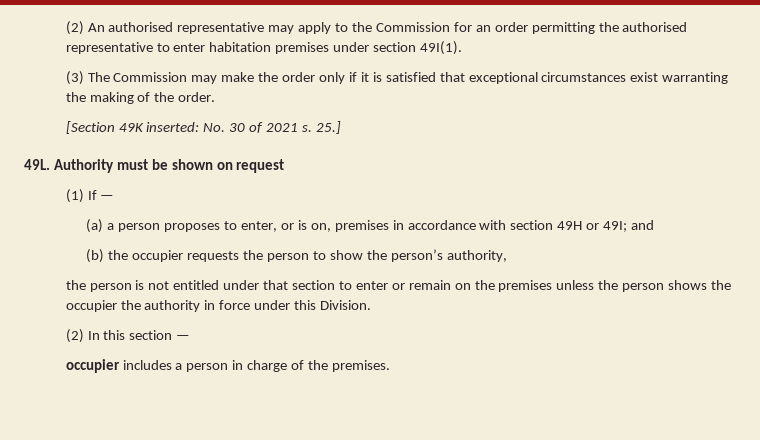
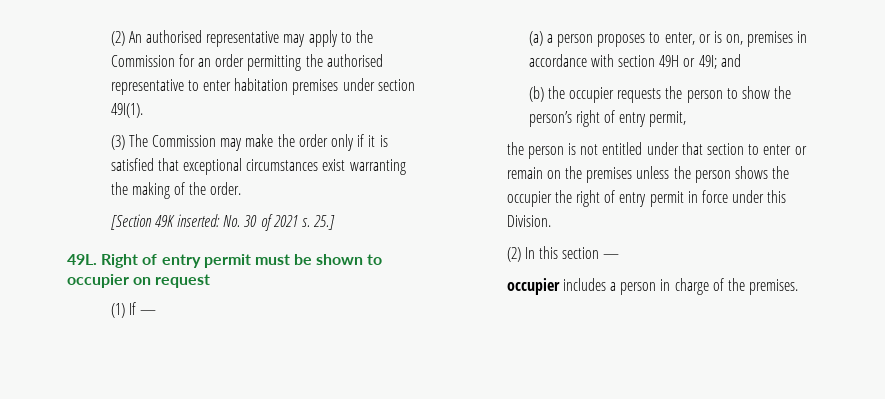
[53,159,114,173] Authority -> [101,254,251,268] Right of entry permit
(213, 164) none -> [367,254,383,265] [67,274,129,288] to occupier
[446,250,507,262] authority, -> [575,110,687,127] right of entry permit,
[144,300,201,312] authority -> [576,190,684,207] right of entry permit

